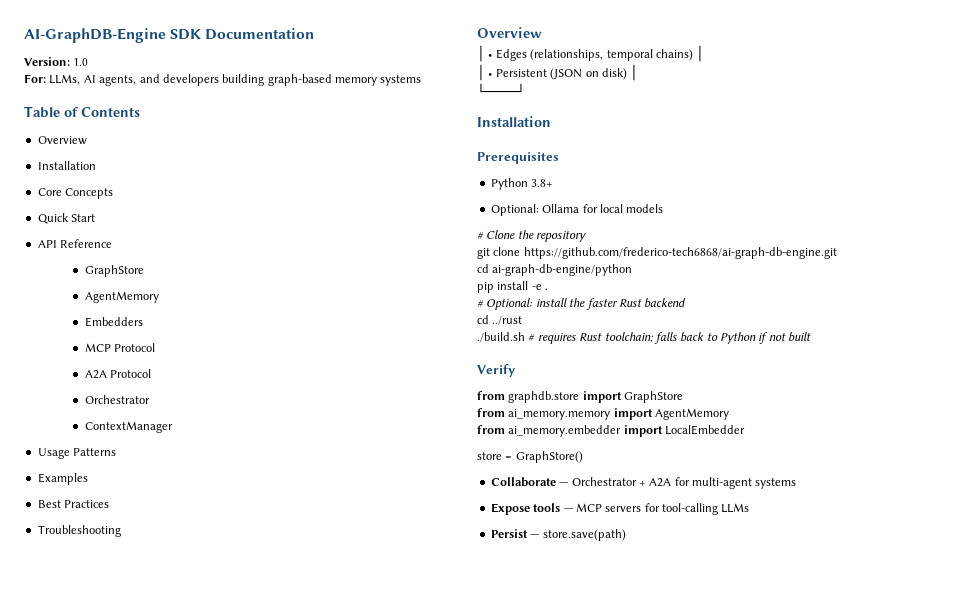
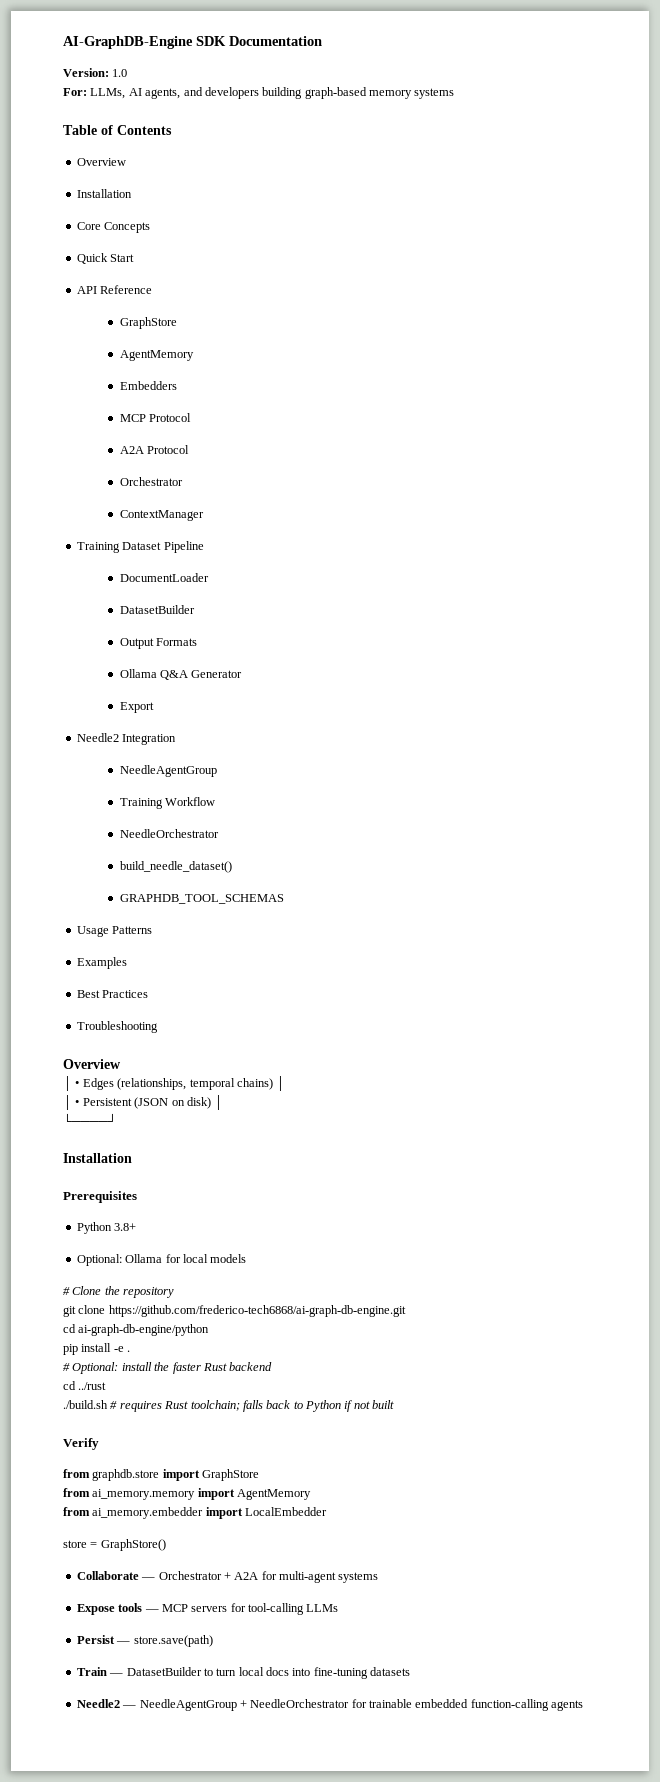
(173, 427) none -> [76,541,204,553] [119,573,209,582] [119,605,195,614] [119,638,197,649] [119,669,243,680] [119,702,154,713] [76,733,177,745] [119,765,217,777] [119,797,215,809] [119,829,219,838] [119,861,232,873] [119,894,284,904] // Training Dataset Pipeline // DocumentLoader // DatasetBuilder // Output Formats // Ollama Q&A Generator // Export // Needle2 Integration // NeedleAgentGroup // Training Workflow // NeedleOrchestrator // build_needle_dataset() // GRAPHDB_TOOL_SCHEMAS
(626, 535) none -> [76,1667,411,1679] [76,1699,584,1711] // Train — DatasetBuilder to turn local docs into fine-tuning datasets // Needle2 — NeedleAgentGroup + NeedleOrchestrator for trainable embedded function-calling agents

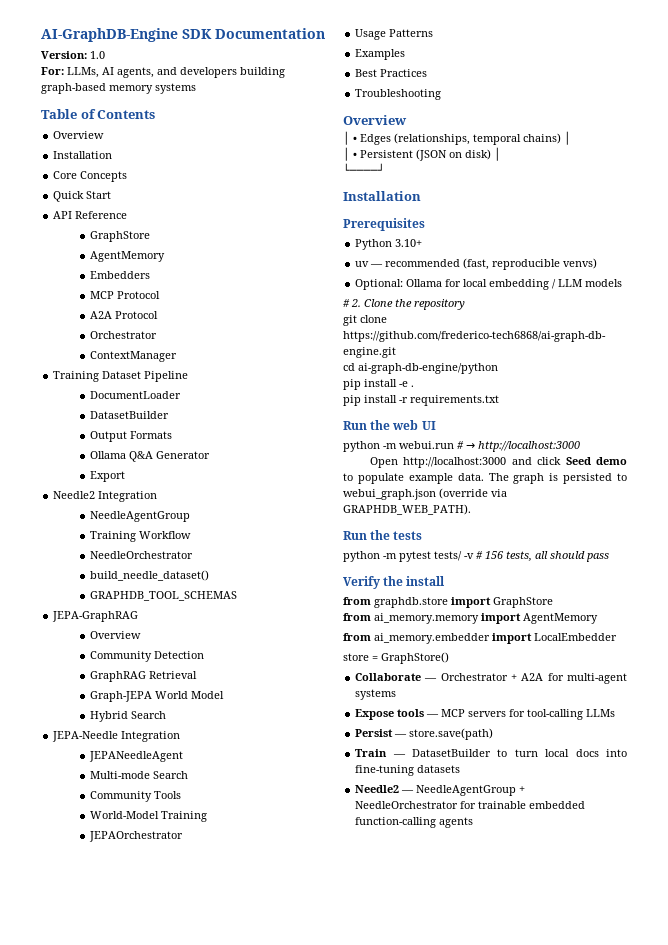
(284, 899) none -> [52,611,139,622] [90,631,142,639] [90,651,205,662] [90,671,198,682] [90,691,225,702] [90,711,167,722] [52,731,181,742] [89,751,184,762] [90,771,189,779] [90,791,182,802] [90,811,208,822] [89,831,184,842] // JEPA-GraphRAG // Overview // Community Detection // GraphRAG Retrieval // Graph-JEPA World Model // Hybrid Search // JEPA-Needle Integration // JEPANeedleAgent // Multi-mode Search // Community Tools // World-Model Training // JEPAOrchestrator
[114,1223,137,1231] 3.8+ -> [395,239,423,247] [355,258,598,270] 3.10+ // uv — recommended (fast, reproducible venvs)
(208, 1258) none -> [489,279,583,290] embedding / LLM
(70, 1291) none -> [351,299,361,307] 2.
[63,1362,273,1374] [63,1381,107,1390] [63,1400,395,1412] # Optional: install the faster Rust backend // cd ../rust // ./build.sh # requires Rust toolchain; falls back to Python if not built -> [343,395,499,406] [343,420,436,430] [343,441,580,452] [369,457,627,468] [343,473,627,484] [343,488,507,500] [343,504,471,515] [343,530,423,540] [343,551,609,562] pip install -r requirements.txt // Run the web UI // python -m webui.run # → http://localhost:3000 // Open http://localhost:3000 and click Seed demo to populate example data. The graph is persisted to webui_graph.json (override via GRAPHDB_WEB_PATH). // Run the tests // python -m pytest tests/ -v # 156 tests, all should pass
(99, 1444) none -> [383,576,446,586] the install

